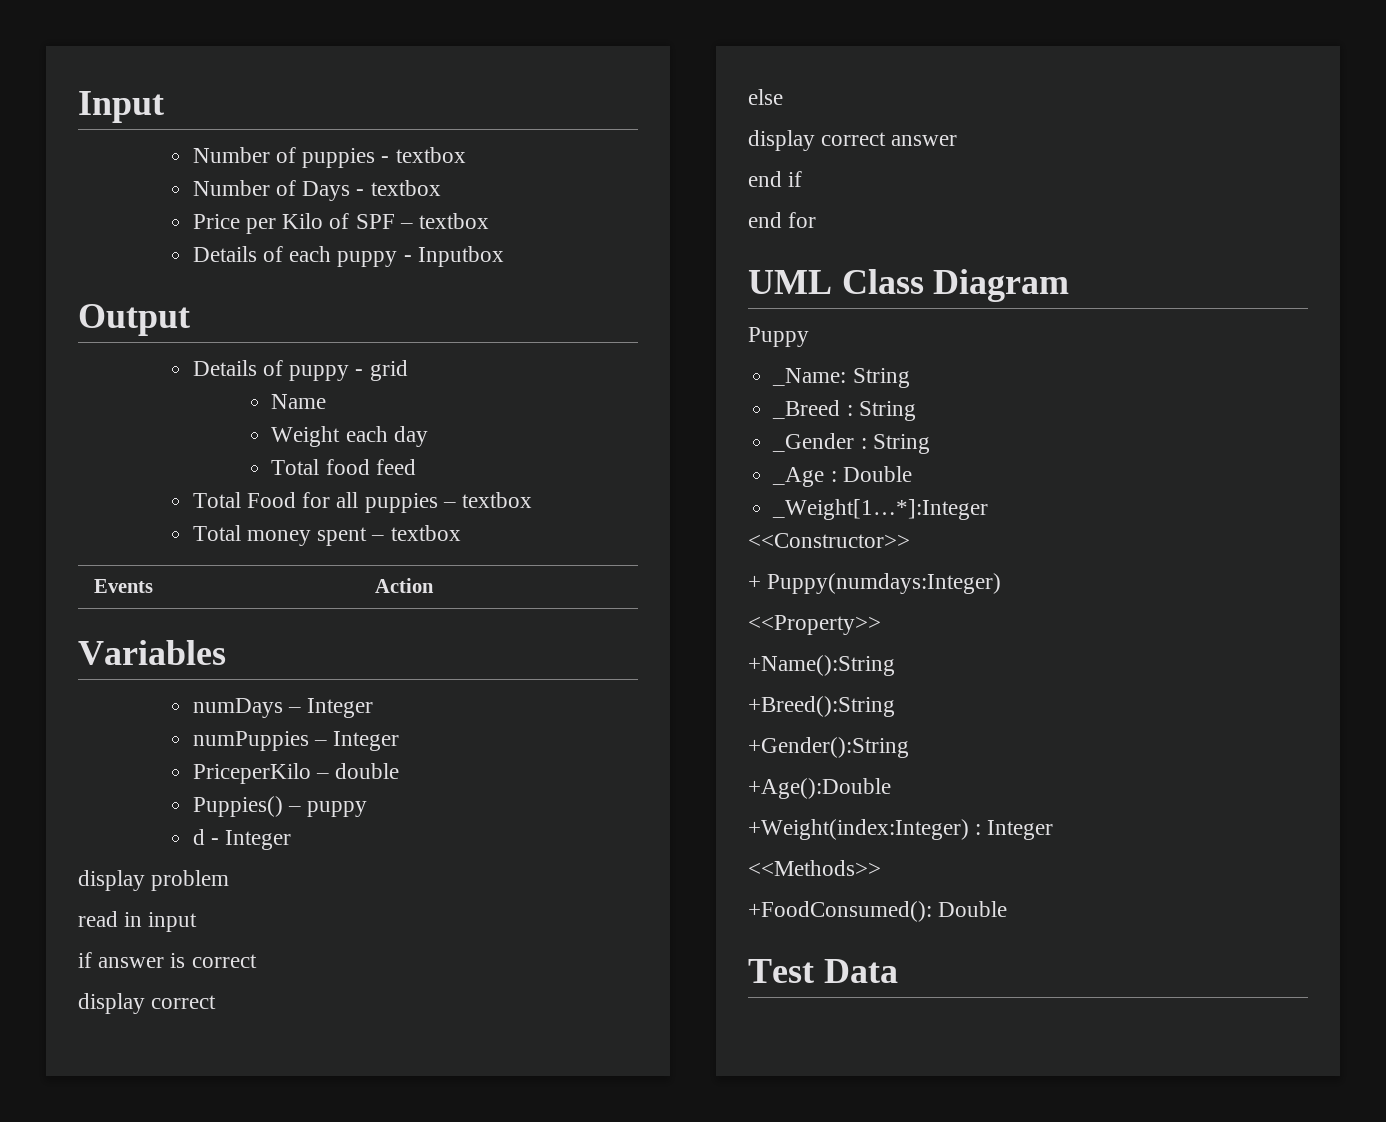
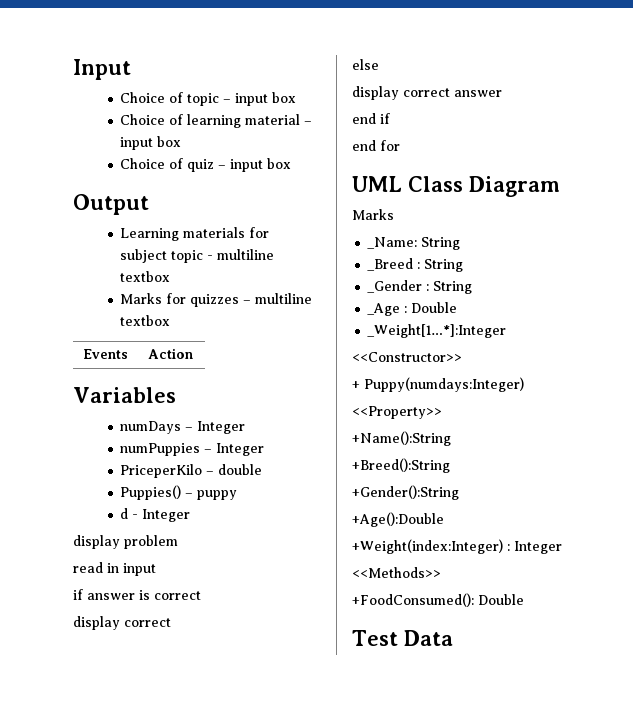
[192,147,466,168] [192,180,441,201] [192,213,490,234] [192,246,504,267] [78,304,190,336] [192,360,408,381] [271,394,327,409] [271,426,428,447] [271,459,416,475] [192,492,533,513] [192,525,385,546] Number of puppies - textbox // Number of Days - textbox // Price per Kilo of SPF – textbox // Details of each puppy - Inputbox // Output // Details of puppy - grid // Name // Weight each day // Total food feed // Total Food for all puppies – textbox // Total money spent – -> [120,92,297,106] [120,114,313,128] [120,136,182,150] [120,158,292,172] [73,194,149,215] [120,227,270,241] [120,249,275,263] [120,271,171,282] [120,293,313,307] Choice of topic – input box // Choice of learning material – input box // Choice of quiz – input box // Output // Learning materials for subject topic - multiline textbox // Marks for quizzes – multiline
[748,327,809,347] Puppy -> [352,209,394,220] Marks

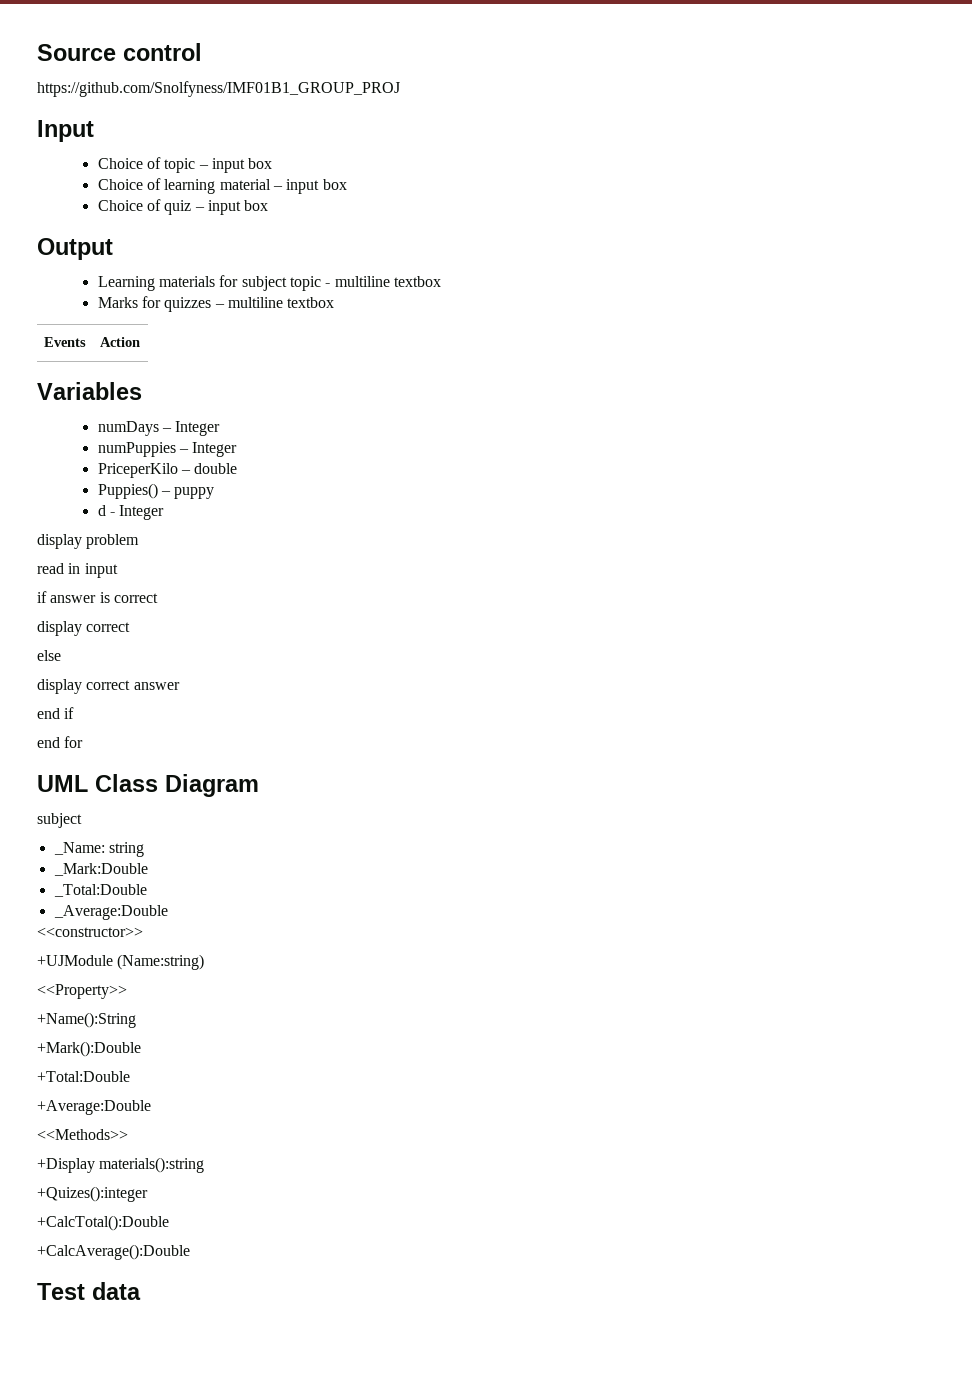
(73, 69) none -> [37,43,202,61] [37,81,400,97] Source control // https://github.com/Snolfyness/IMF01B1_GROUP_PROJ //
[352,209,394,220] Marks -> [37,813,82,828] subject
[421,237,461,250] [367,258,464,272] [367,280,473,294] [367,302,458,316] [367,324,507,338] [352,352,462,362] [352,377,524,392] [352,406,442,419] [352,431,451,446] [352,458,450,473] [352,485,459,500] [352,512,444,527] [352,539,562,554] [352,567,441,578] [352,593,524,607] String // _Breed : String // _Gender : String // _Age : Double // _Weight[1…*]:Integer // <<Constructor>> // + Puppy(numdays:Integer) // <<Property>> // +Name():String // +Breed():String // +Gender():String // +Age():Double // +Weight(index:Integer) : Integer // <<Methods>> // +FoodConsumed(): Double -> [108,842,144,857] [53,863,148,876] [53,884,147,897] [53,905,168,920] [37,927,143,937] [37,954,205,970] [37,984,127,999] [37,1012,136,1028] [37,1041,141,1057] [37,1071,130,1082] [37,1100,151,1115] [37,1129,128,1140] [37,1157,205,1173] [37,1186,148,1202] [37,1215,169,1231] [37,1244,190,1260] string // _Mark:Double // _Total:Double // _Average:Double // <<constructor>> // +UJModule (Name:string) // <<Property>> // +Name():String // +Mark():Double // +Total:Double // +Average:Double // <<Methods>> // +Display materials():string // +Quizes():integer // +CalcTotal():Double // +CalcAverage():Double
[403,630,453,646] Data -> [92,1282,141,1300] data

